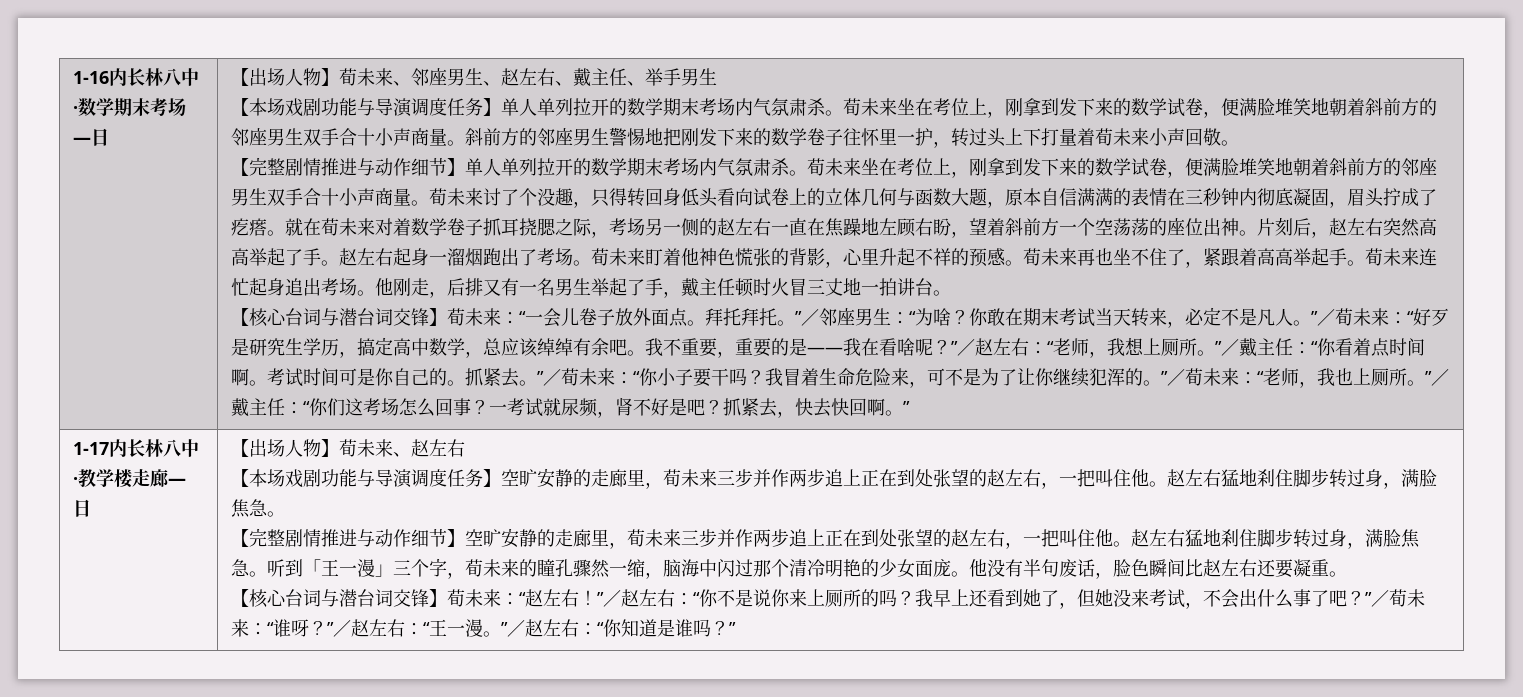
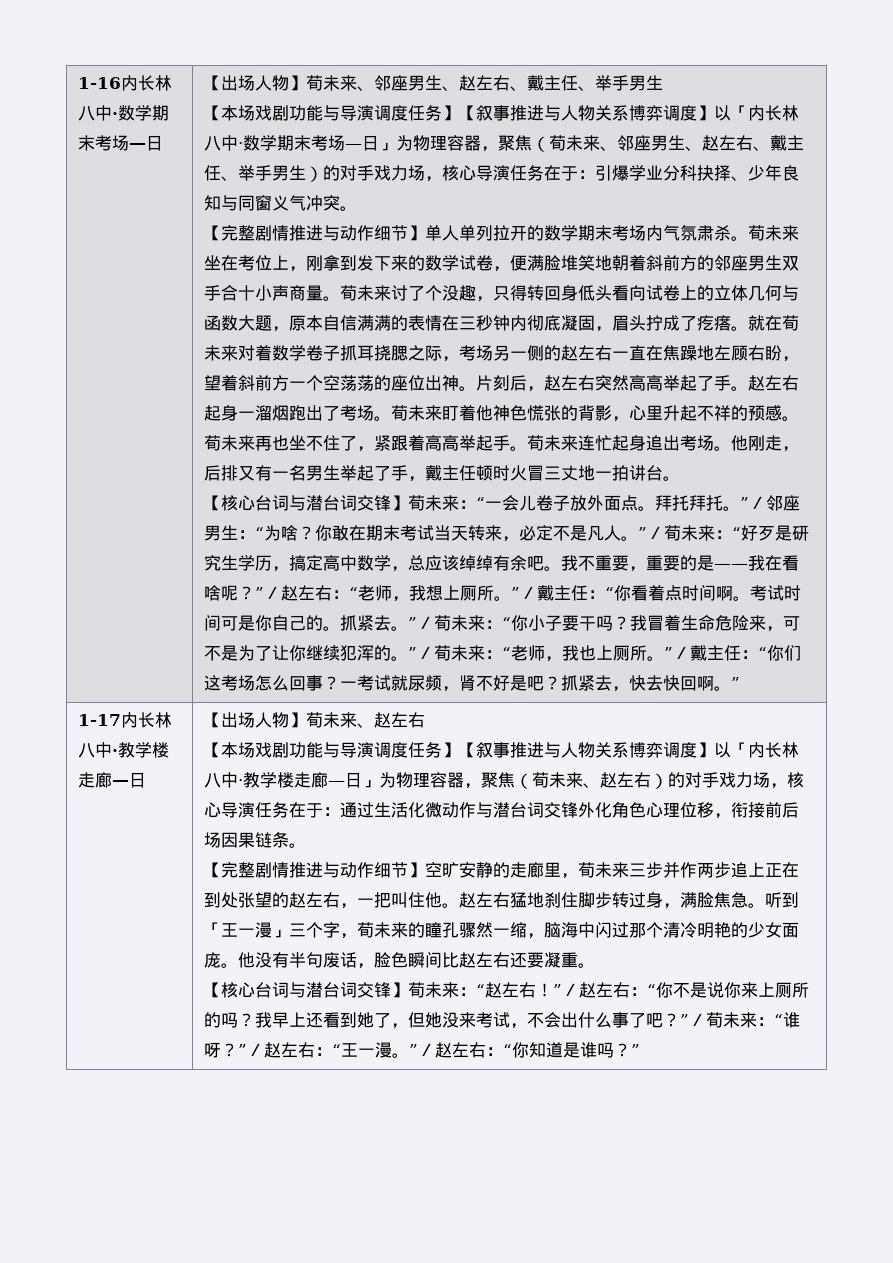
[501,98,1438,118] [231,127,1222,148] 单人单列拉开的数学期末考场内气氛肃杀。荀未来坐在考位上，刚拿到发下来的数学试卷，便满脸堆笑地朝着斜前方的邻座男生双手合十小声商量。斜前方的邻座男生警惕地把刚发下来的数学卷子往怀里一护，转过头上下打量着荀未来小声回敬 -> [458,105,799,121] [203,135,804,152] [203,164,799,182] [203,195,340,211] 【叙事推进与人物关系博弈调度】以「内长林八中·数学期末考场—日」为物理容器，聚焦（荀未来、邻座男生、赵左右、戴主任、举手男生）的对手戏力场，核心导演任务在于：引爆学业分科抉择、少年良知与同窗义气冲突
[501,468,1438,489] [231,499,269,518] 空旷安静的走廊里，荀未来三步并作两步追上正在到处张望的赵左右，一把叫住他。赵左右猛地刹住脚步转过身，满脸焦急 -> [458,742,799,758] [203,772,804,789] [203,801,799,819] [203,832,289,848] 【叙事推进与人物关系博弈调度】以「内长林八中·教学楼走廊—日」为物理容器，聚焦（荀未来、赵左右）的对手戏力场，核心导演任务在于：通过生活化微动作与潜台词交锋外化角色心理位移，衔接前后场因果链条

